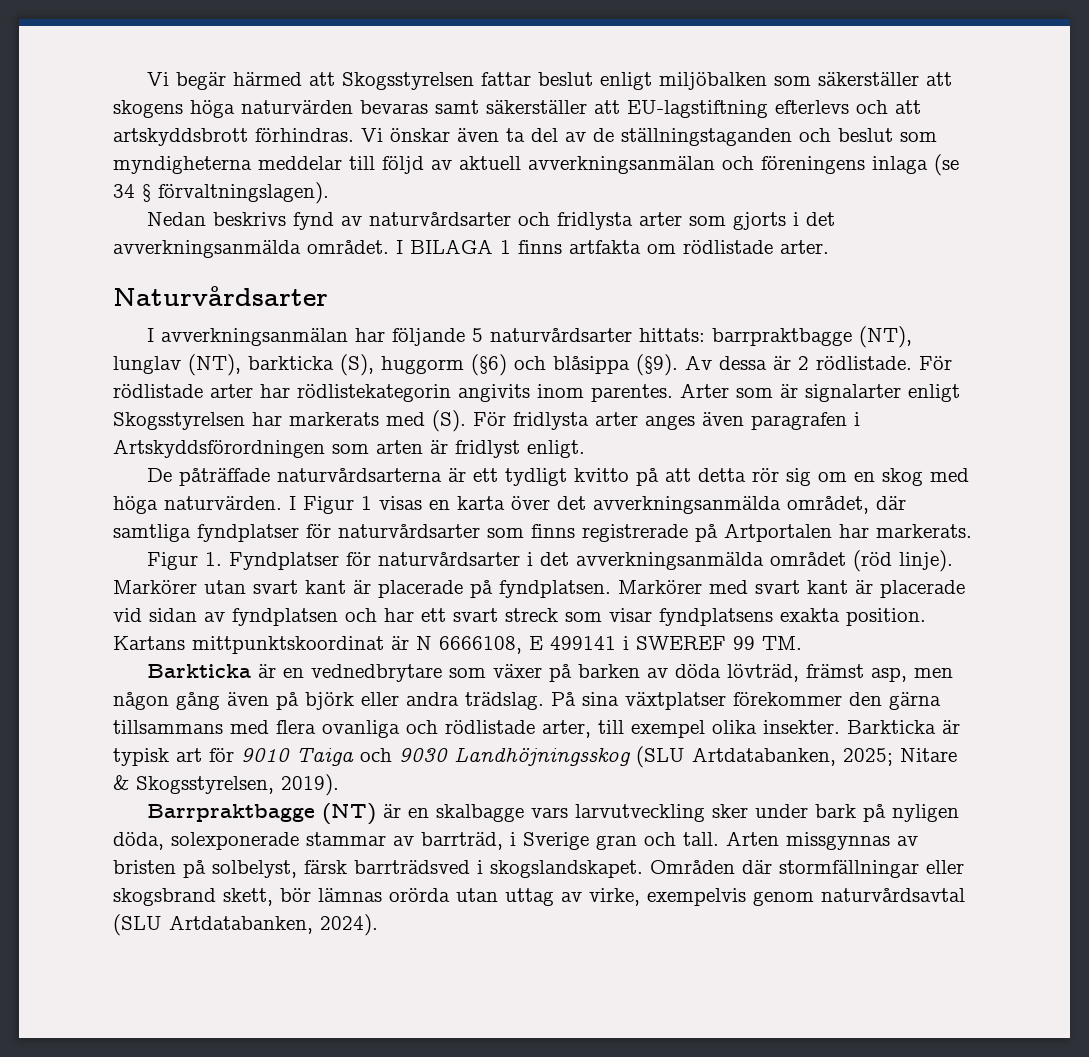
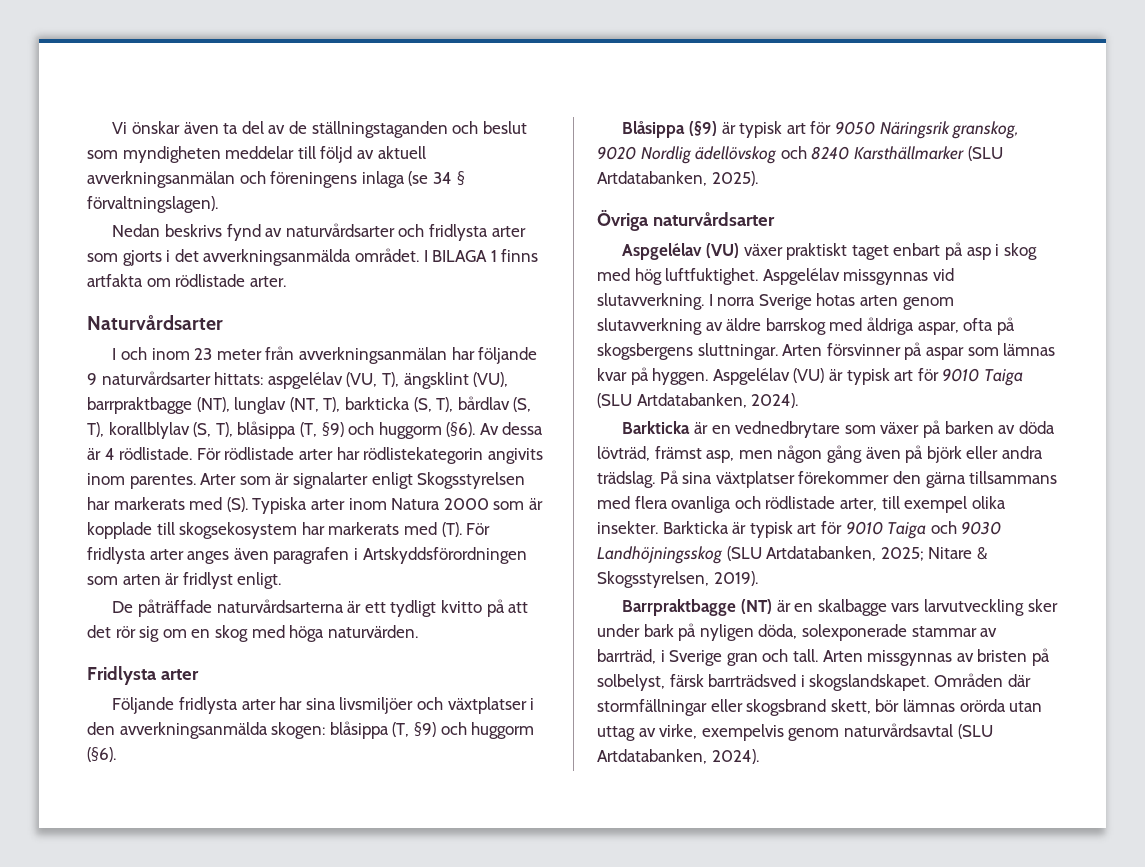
[146,72,952,90] [113,100,921,118] [113,128,383,146] Vi begär härmed att Skogsstyrelsen fattar beslut enligt miljöbalken som säkerställer att skogens höga naturvärden bevaras samt säkerställer att EU-lagstiftning efterlevs och att artskyddsbrott förhindras. Vi -> [112,122,128,134] Vi
[113,156,252,174] myndigheterna -> [122,146,221,163] myndigheten
(154, 335) none -> [120,346,295,360] och inom 23 meter från
[471,328,483,342] 5 -> [87,373,97,385] 9
[711,326,912,348] [113,354,678,376] barrpraktbagge (NT), lunglav (NT), barkticka (S), huggorm (§6) och blåsippa (§9). -> [267,372,509,389] [87,396,532,414] [87,421,476,439] aspgelélav (VU, T), ängsklint (VU), barrpraktbagge (NT), lunglav (NT, T), barkticka (S, T), bårdlav (S, T), korallblylav (S, T), blåsippa (T, §9) och huggorm (§6).
[798,356,809,370] 2 -> [104,448,115,460] 4
(466, 421) none -> [252,497,543,514] [87,522,462,539] Typiska arter inom Natura 2000 som är kopplade till skogsekosystem har markerats med (T).
[697,468,746,482] detta -> [87,625,111,638] det
[289,496,906,514] [113,523,972,542] [146,550,953,572] [113,580,965,598] [113,608,926,626] [113,636,802,654] I Figur 1 visas en karta över det avverkningsanmälda området, där samtliga fyndplatser för naturvårdsarter som finns registrerade på Artportalen har markerats. // Figur 1. Fyndplatser för naturvårdsarter i det avverkningsanmälda området (röd linje). Markörer utan svart kant är placerade på fyndplatsen. Markörer med svart kant är placerade vid sidan av fyndplatsen och har ett svart streck som visar fyndplatsens exakta position. Kartans mittpunktskoordinat är N 6666108, E 499141 i SWEREF 99 TM. -> [87,666,199,685] [112,697,535,714] [87,721,535,739] [87,747,116,762] [622,121,1020,139] [597,146,1003,164] [597,171,758,186] [597,210,775,231] [622,242,1037,260] [597,268,954,285] [597,293,954,310] [597,317,1015,335] [597,342,1056,360] [597,367,1023,386] [597,393,799,408] // Fridlysta arter // Följande fridlysta arter har sina livsmiljöer och växtplatser i den avverkningsanmälda skogen: blåsippa (T, §9) och huggorm (§6). // Blåsippa (§9) är typisk art för 9050 Näringsrik granskog, 9020 Nordlig ädellövskog och 8240 Karsthällmarker (SLU Artdatabanken, 2025). // Övriga naturvårdsarter // Aspgelélav (VU) växer praktiskt taget enbart på asp i skog med hög luftfuktighet. Aspgelélav missgynnas vid slutavverkning. I norra Sverige hotas arten genom slutavverkning av äldre barrskog med åldriga aspar, ofta på skogsbergens sluttningar. Arten försvinner på aspar som lämnas kvar på hyggen. Aspgelélav (VU) är typisk art för 9010 Taiga (SLU Artdatabanken, 2024).

